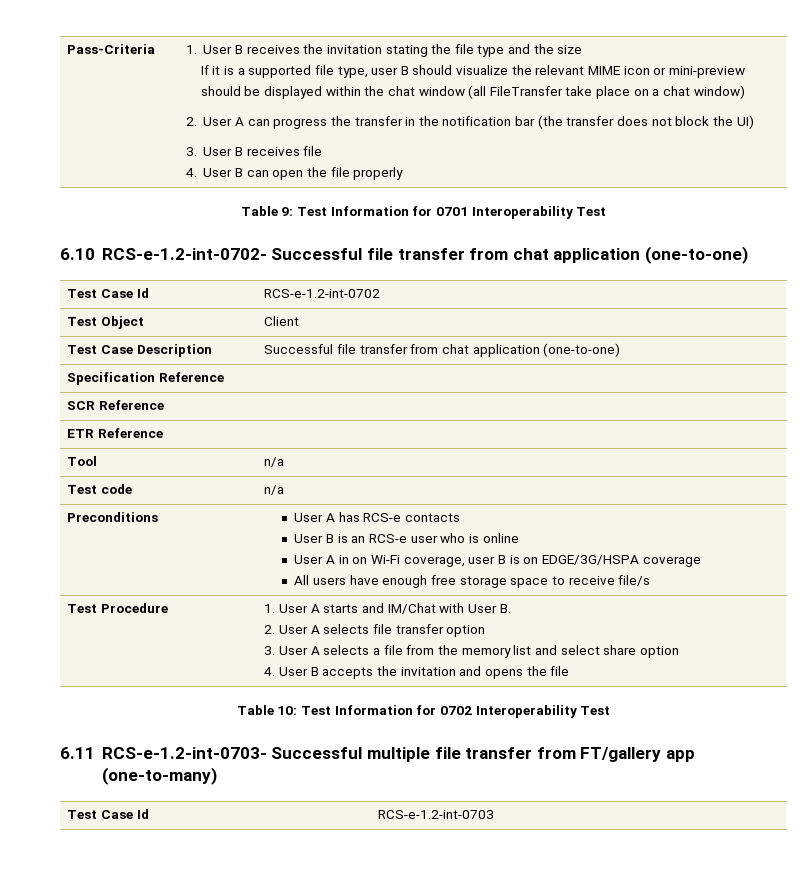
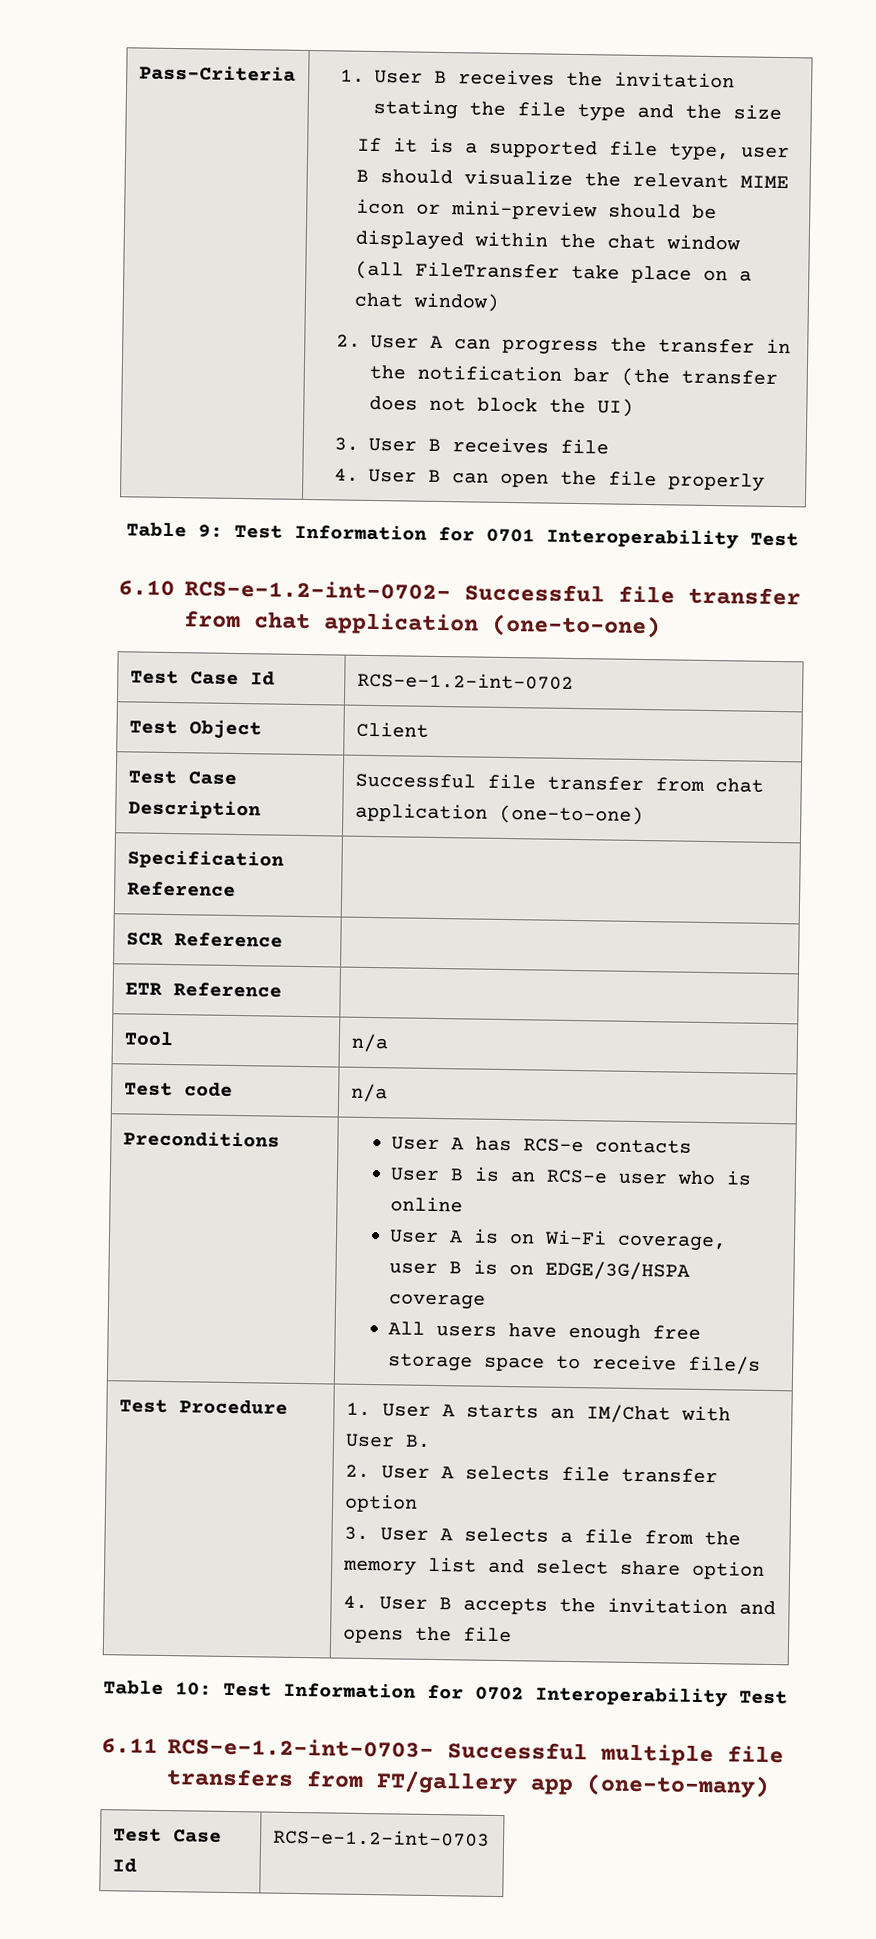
[338,555,349,564] in -> [472,1228,499,1244] is
[362,603,385,613] and -> [549,1407,575,1420] an
[465,747,533,759] transfer -> [166,1768,294,1787] transfers

